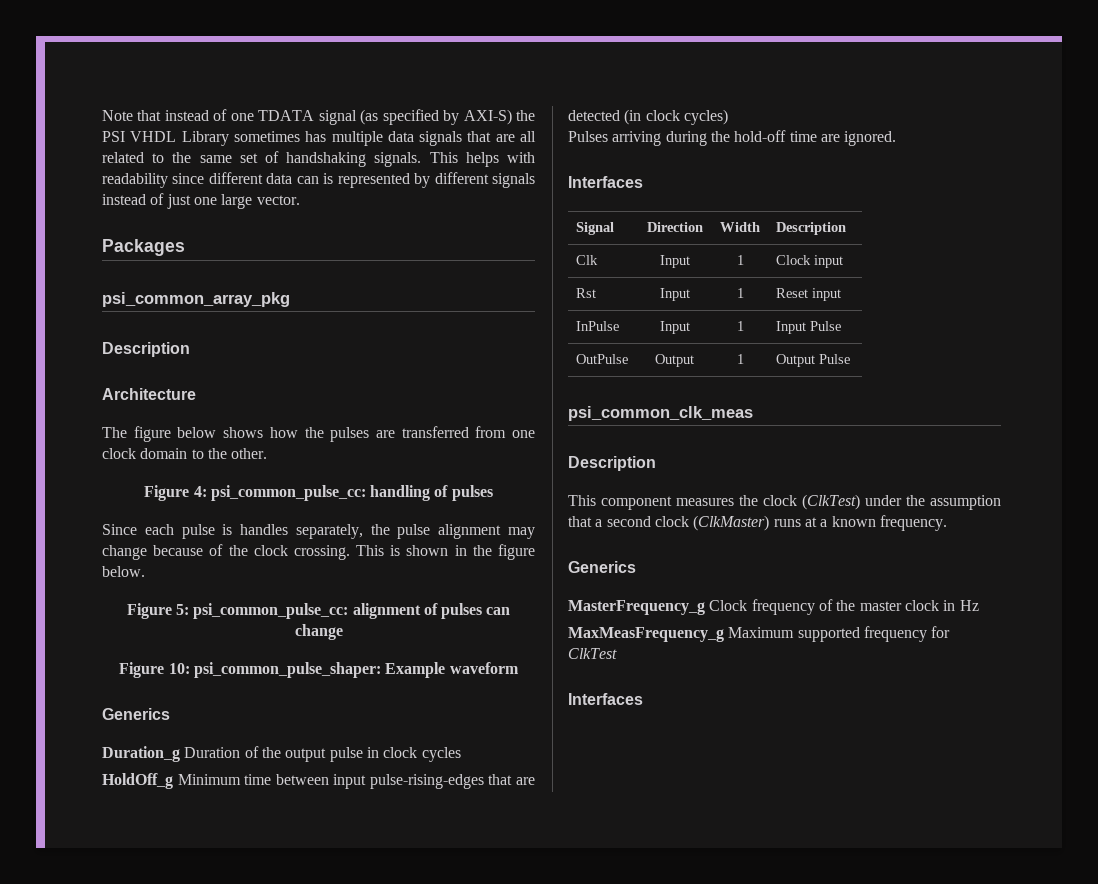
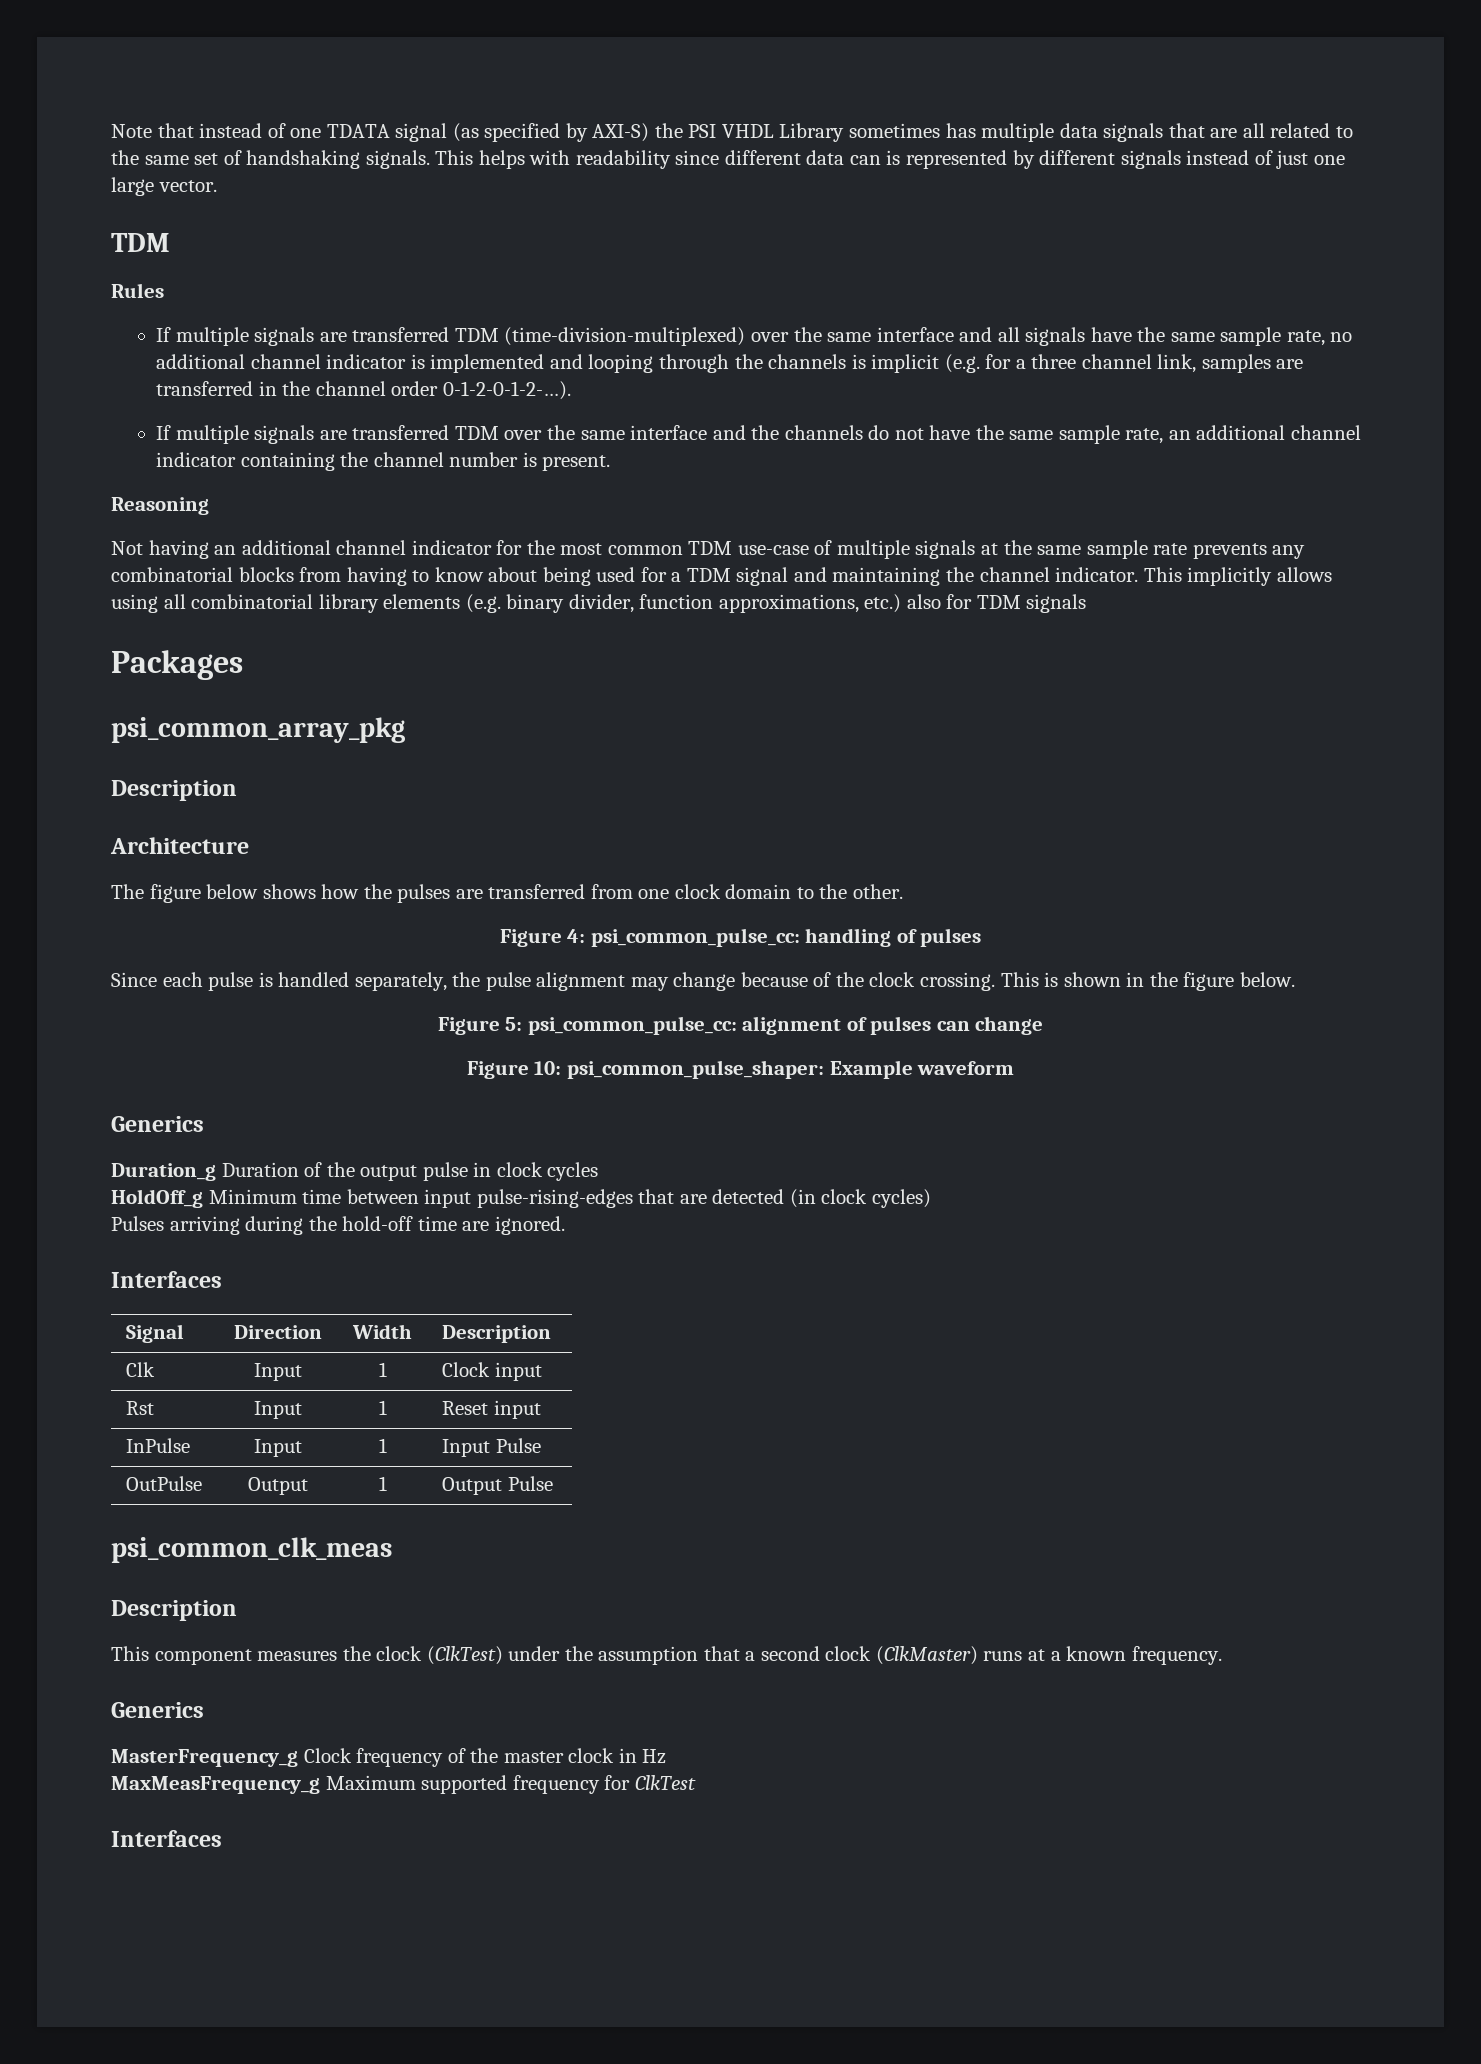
(300, 200) none -> [111,233,170,252] [111,283,164,298] [156,327,1353,346] [156,354,1304,373] [156,381,571,400] [156,425,1362,444] [156,452,611,471] [111,497,209,515] [111,540,1306,559] [111,567,1332,586] [111,594,1087,613] // TDM // Rules // If multiple signals are transferred TDM (time-division-multiplexed) over the same interface and all signals have the same sample rate, no additional channel indicator is implemented and looping through the channels is implicit (e.g. for a three channel link, samples are transferred in the channel order 0-1-2-0-1-2-…). // If multiple signals are transferred TDM over the same interface and the channels do not have the same sample rate, an additional channel indicator containing the channel number is present. // Reasoning // Not having an additional channel indicator for the most common TDM use-case of multiple signals at the same sample rate prevents any combinatorial blocks from having to know about being used for a TDM signal and maintaining the channel indicator. This implicitly allows using all combinatorial library elements (e.g. binary divider, function approximations, etc.) also for TDM signals
[240,524,289,535] handles -> [278,972,350,987] handled

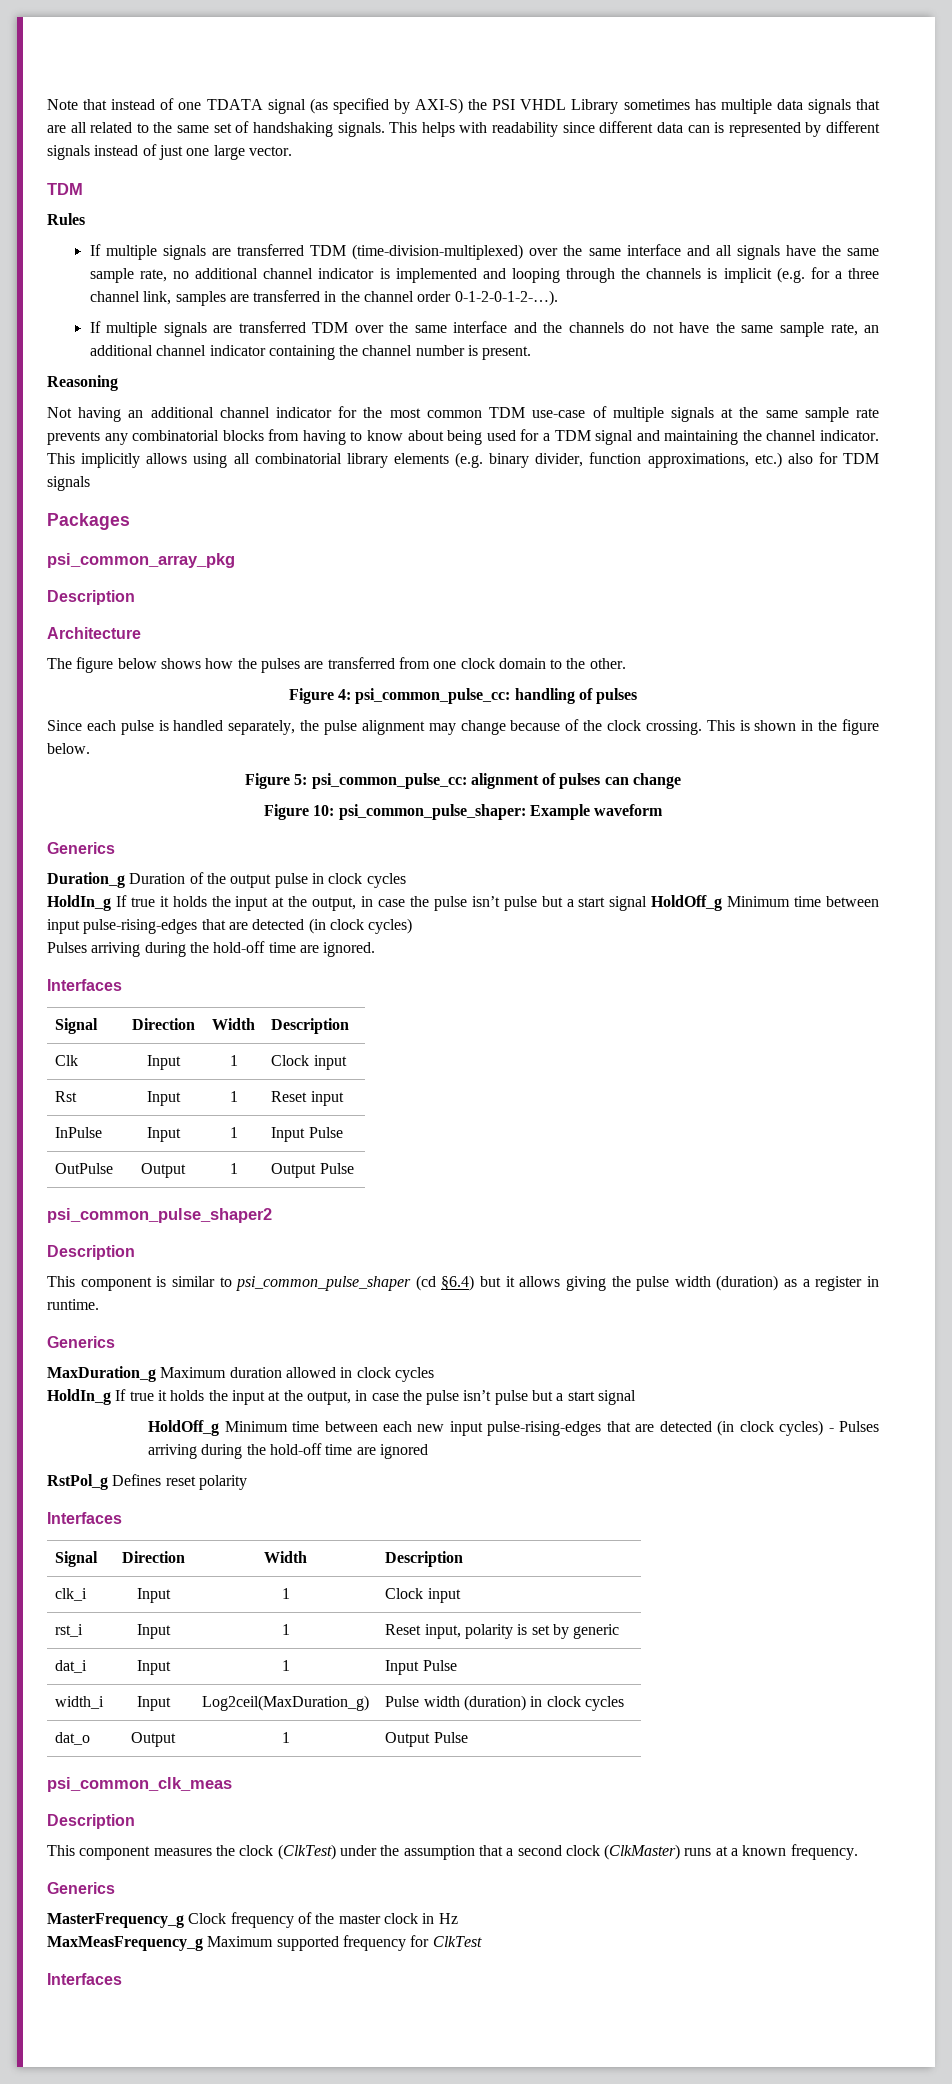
(599, 1171) none -> [47,895,648,911] HoldIn_g If true it holds the input at the output, in case the pulse isn’t pulse but a start signal
(553, 1483) none -> [47,1208,272,1223] [47,1245,135,1260] [47,1275,880,1291] [47,1299,99,1310] [47,1336,115,1348] [47,1366,434,1382] [47,1389,637,1405] [148,1420,879,1436] [148,1443,429,1459] [47,1474,247,1490] [47,1512,122,1524] [55,1551,99,1567] [121,1551,185,1563] [264,1551,307,1563] [385,1551,464,1567] [55,1588,88,1601] [136,1588,171,1603] [281,1588,290,1599] [385,1588,461,1603] [55,1624,84,1637] [136,1624,171,1639] [281,1624,290,1635] [385,1624,620,1639] [55,1660,88,1673] [136,1660,171,1675] [281,1660,290,1671] [385,1660,457,1675] [55,1696,105,1709] [136,1696,171,1711] [202,1695,369,1711] [385,1695,624,1711] [55,1732,91,1745] [131,1732,176,1747] [281,1732,290,1743] [385,1732,468,1747] // psi_common_pulse_shaper2 // Description // This component is similar to psi_common_pulse_shaper (cd §6.4) but it allows giving the pulse width (duration) as a register in runtime. // Generics // MaxDuration_g Maximum duration allowed in clock cycles // HoldIn_g If true it holds the input at the output, in case the pulse isn’t pulse but a start signal // HoldOff_g Minimum time between each new input pulse-rising-edges that are detected (in clock cycles) - Pulses arriving during the hold-off time are ignored // RstPol_g Defines reset polarity // Interfaces // Signal | Direction | Width | Description // clk_i | Input | 1 | Clock input // rst_i | Input | 1 | Reset input, polarity is set by generic // dat_i | Input | 1 | Input Pulse // width_i | Input | Log2ceil(MaxDuration_g) | Pulse width (duration) in clock cycles // dat_o | Output | 1 | Output Pulse

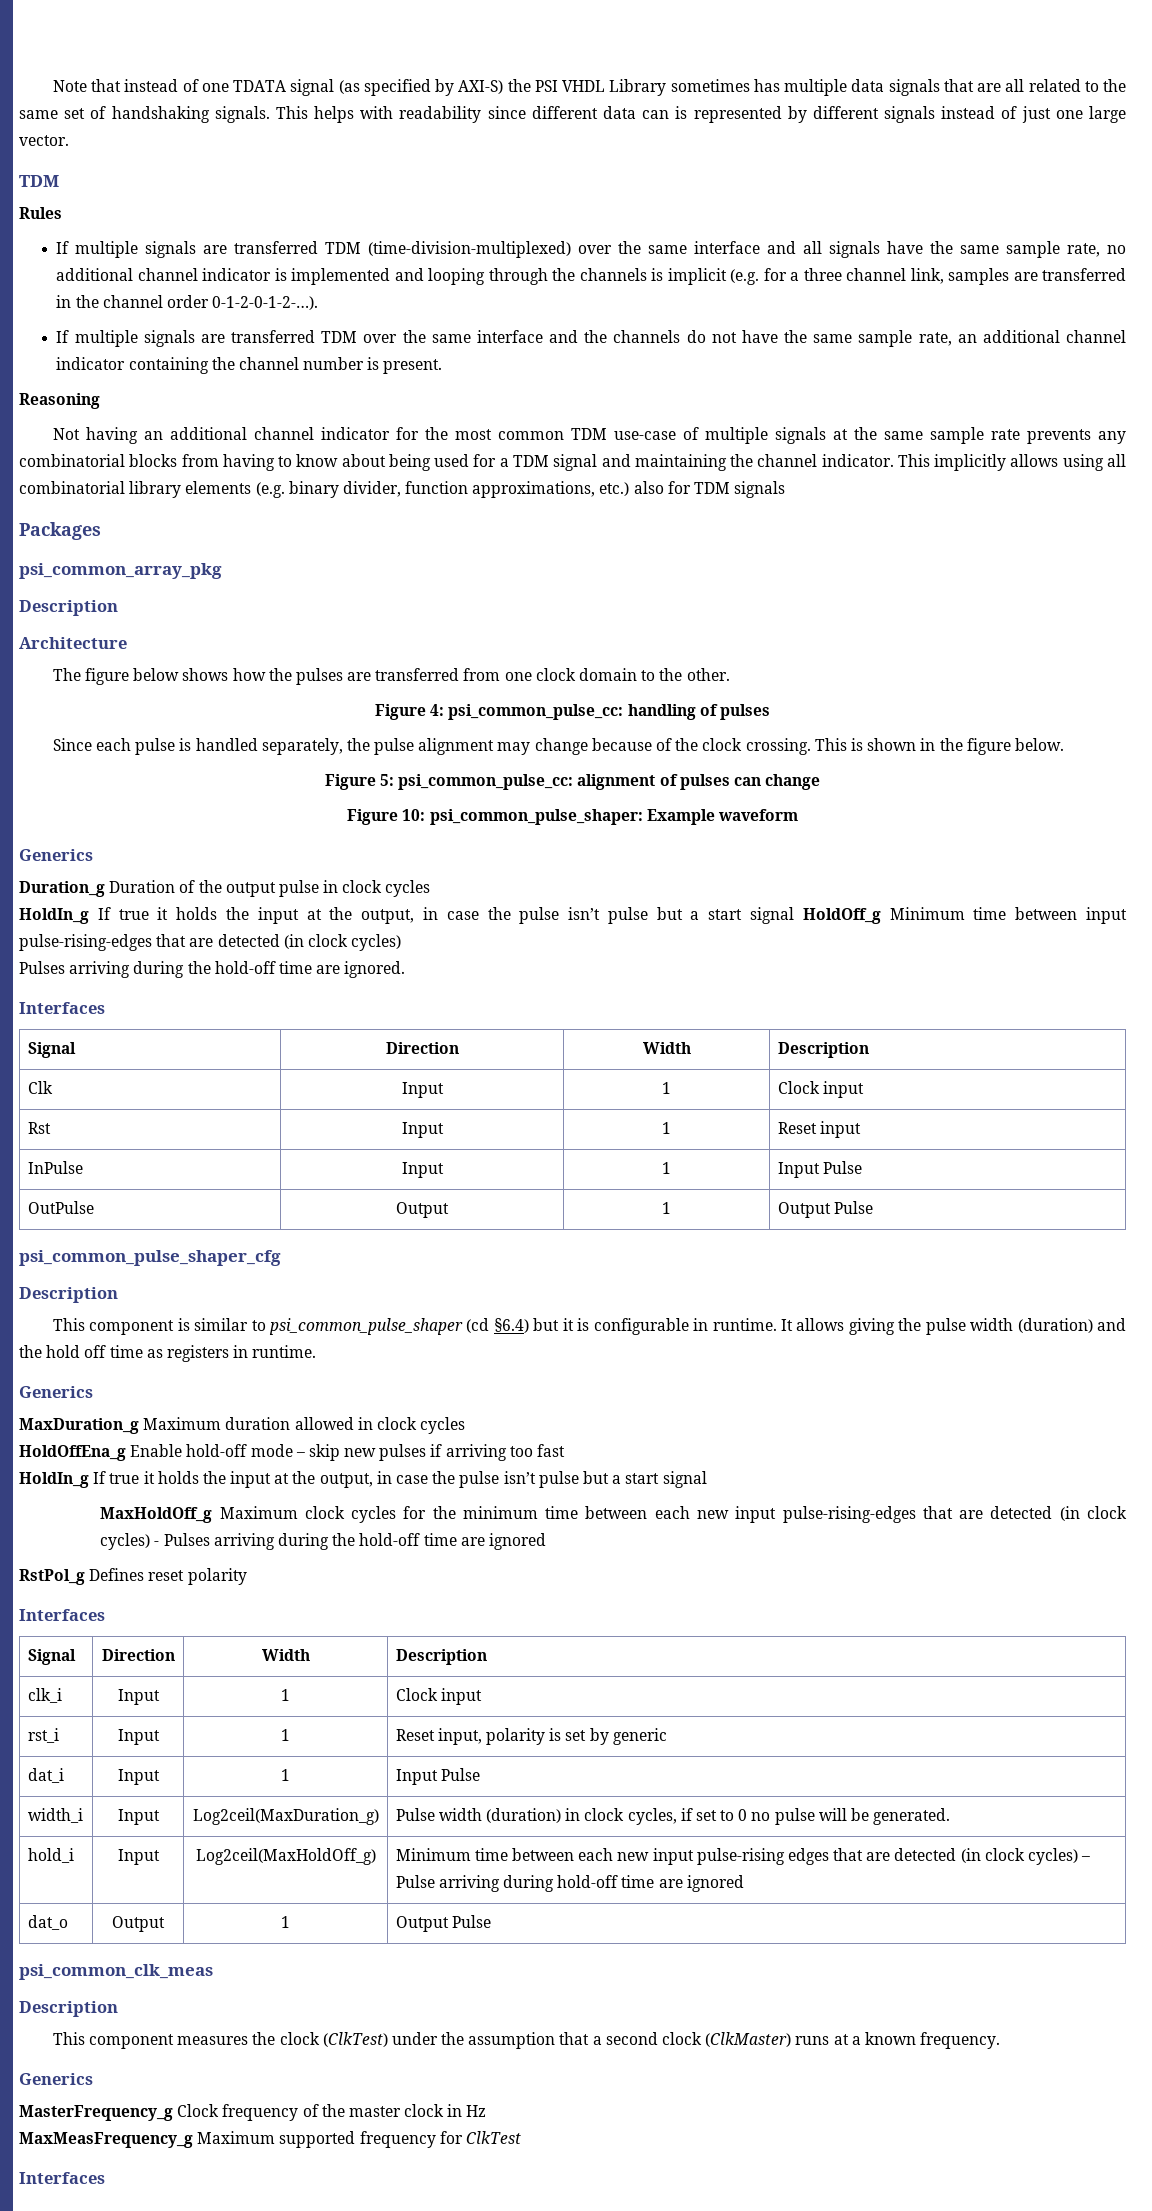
[47,1208,272,1223] psi_common_pulse_shaper2 -> [19,1250,281,1266] psi_common_pulse_shaper_cfg
(515, 1281) none -> [577,1318,793,1335] is configurable in runtime. It
[784,1276,863,1291] as a register -> [1097,1318,1127,1331] [19,1345,229,1362] and the hold off time as registers
(434, 1374) none -> [19,1444,566,1461] // HoldOffEna_g Enable hold-off mode – skip new pulses if arriving too fast
[148,1420,288,1436] HoldOff_g Minimum -> [100,1506,538,1523] MaxHoldOff_g Maximum clock cycles for the minimum
[584,1696,624,1711] cycles -> [627,1808,951,1825] [27,1848,74,1863] [117,1849,160,1865] [195,1848,376,1865] [395,1848,1091,1865] [395,1875,744,1892] cycles, if set to 0 no pulse will be generated. // hold_i | Input | Log2ceil(MaxHoldOff_g) | Minimum time between each new input pulse-rising edges that are detected (in clock cycles) – Pulse arriving during hold-off time are ignored

